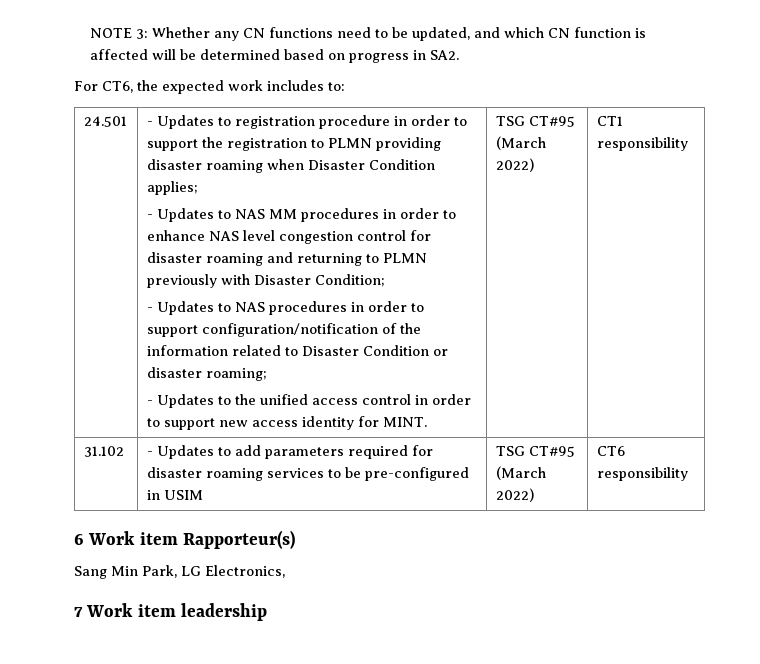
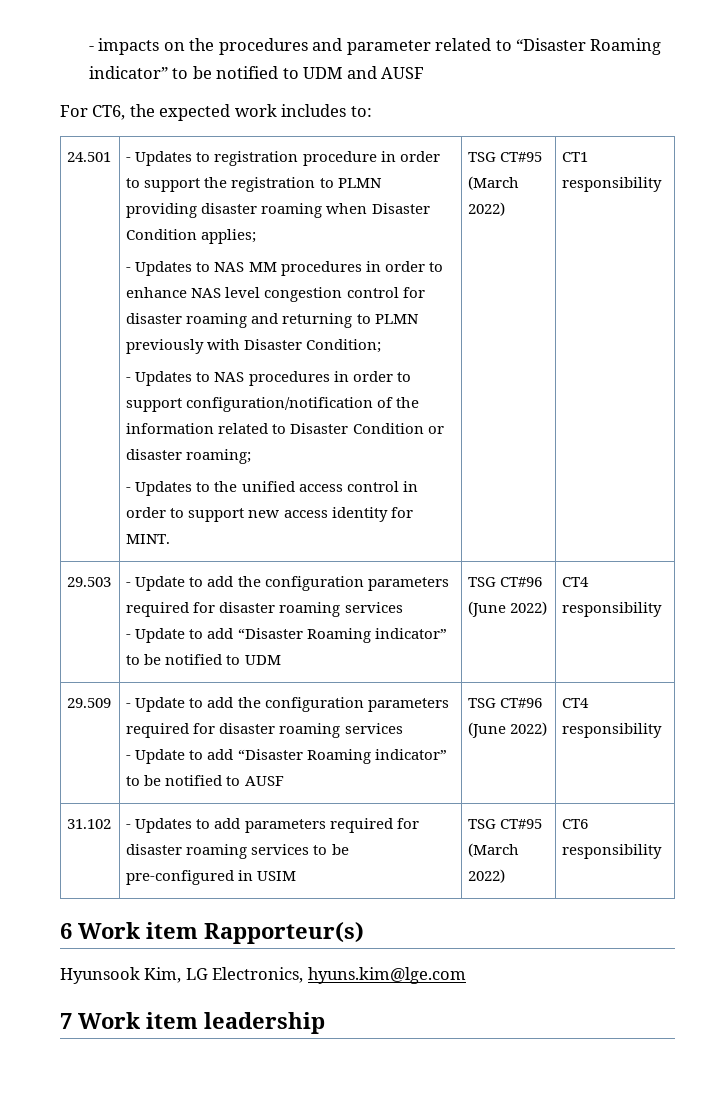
[90,27,647,41] [90,49,460,63] NOTE 3: Whether any CN functions need to be updated, and which CN function is affected will be determined based on progress in SA2. -> [88,38,662,55] [88,66,425,79] - impacts on the procedures and parameter related to “Disaster Roaming indicator” to be notified to UDM and AUSF
(688, 144) none -> [67,577,112,587] [126,576,449,591] [126,602,403,617] [126,628,447,643] [126,654,281,665] [468,577,543,587] [468,601,548,617] [562,577,590,587] [562,602,663,617] [67,698,112,708] [126,697,449,712] [126,723,403,738] [126,749,447,764] [126,775,284,786] [468,698,543,708] [468,722,548,738] [562,698,590,708] [562,723,663,738] // 29.503 | - Update to add the configuration parameters required for disaster roaming services // - Update to add “Disaster Roaming indicator” to be notified to UDM | TSG CT#96 (June 2022) | CT4 responsibility // 29.509 | - Update to add the configuration parameters required for disaster roaming services // - Update to add “Disaster Roaming indicator” to be notified to AUSF | TSG CT#96 (June 2022) | CT4 responsibility
[74,565,177,579] Sang Min Park, -> [60,967,182,984] Hyunsook Kim,
(285, 571) none -> [307,967,466,984] hyuns.kim@lge.com

